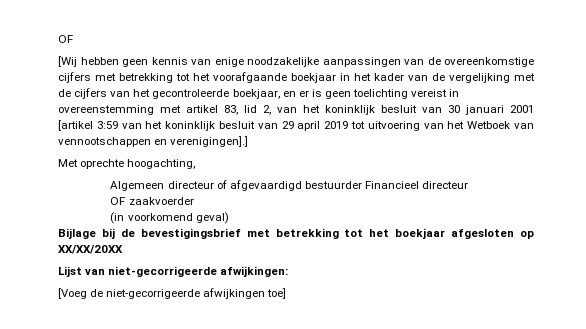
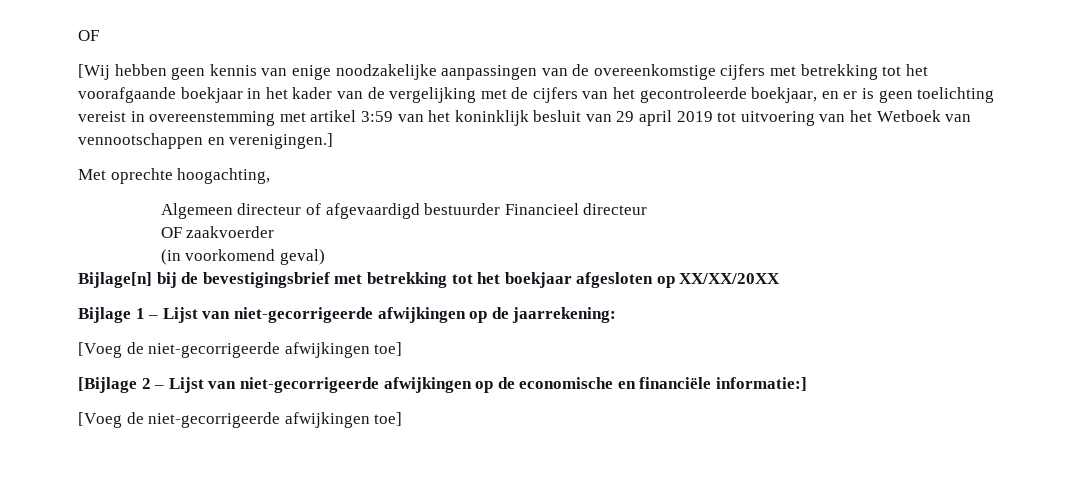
[224,105,534,115] [58,120,93,131] 83, lid 2, van het koninklijk besluit van 30 januari 2001 [artikel -> (357, 116) none
[170,136,249,147] verenigingen].] -> [229,133,334,149] verenigingen.]
[58,228,96,239] Bijlage -> [78,272,152,288] Bijlage[n]
[58,266,289,277] [58,288,287,299] Lijst van niet-gecorrigeerde afwijkingen: // [Voeg de niet-gecorrigeerde afwijkingen toe] -> [78,307,617,323] [78,342,403,358] [78,377,808,393] [78,412,403,428] Bijlage 1 – Lijst van niet-gecorrigeerde afwijkingen op de jaarrekening: // [Voeg de niet-gecorrigeerde afwijkingen toe] // [Bijlage 2 – Lijst van niet-gecorrigeerde afwijkingen op de economische en financiële informatie:] // [Voeg de niet-gecorrigeerde afwijkingen toe]

